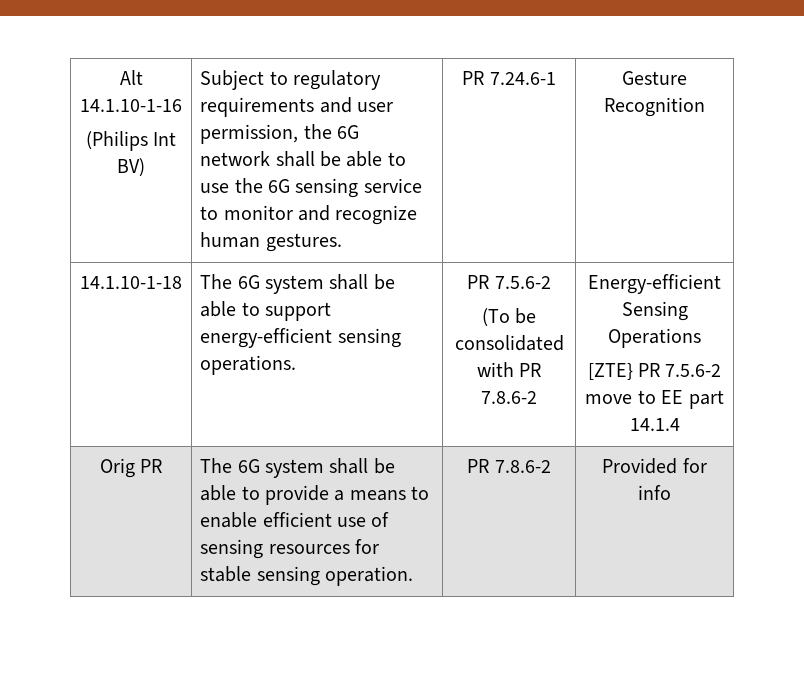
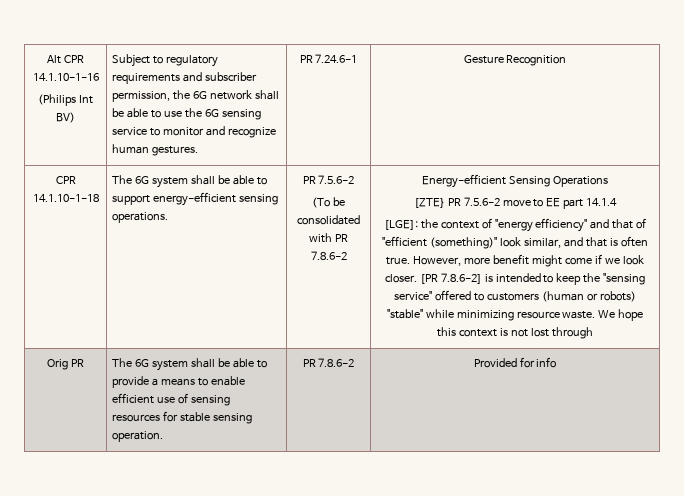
(143, 77) none -> [63,55,84,63] CPR
[356,102,393,112] user -> [205,72,258,81] subscriber
(705, 107) none -> [55,176,76,184] CPR
(680, 424) none -> [383,218,647,232] [382,236,648,249] [386,254,644,267] [384,273,646,285] [394,290,636,302] [386,309,644,321] [437,327,593,339] // [LGE]: the context of "energy efficiency" and that of "efficient (something)" look similar, and that is often true. However, more benefit might come if we look closer. [PR 7.8.6-2] is intended to keep the "sensing service" offered to customers (human or robots) "stable" while minimizing resource waste. We hope this context is not lost through

